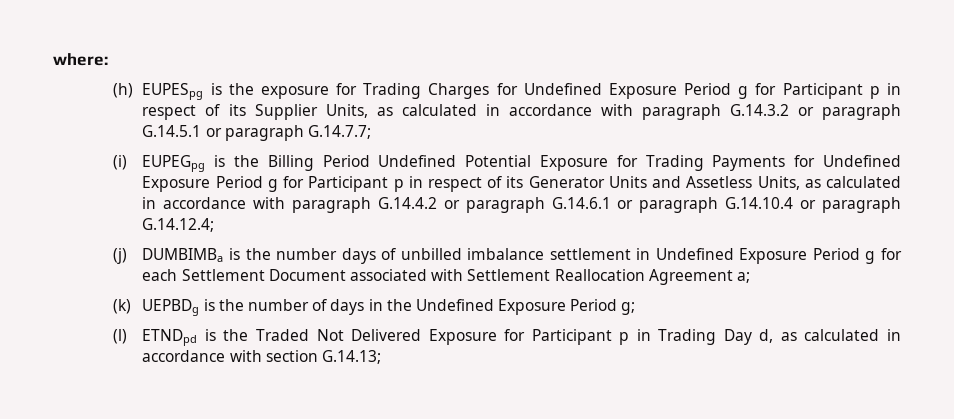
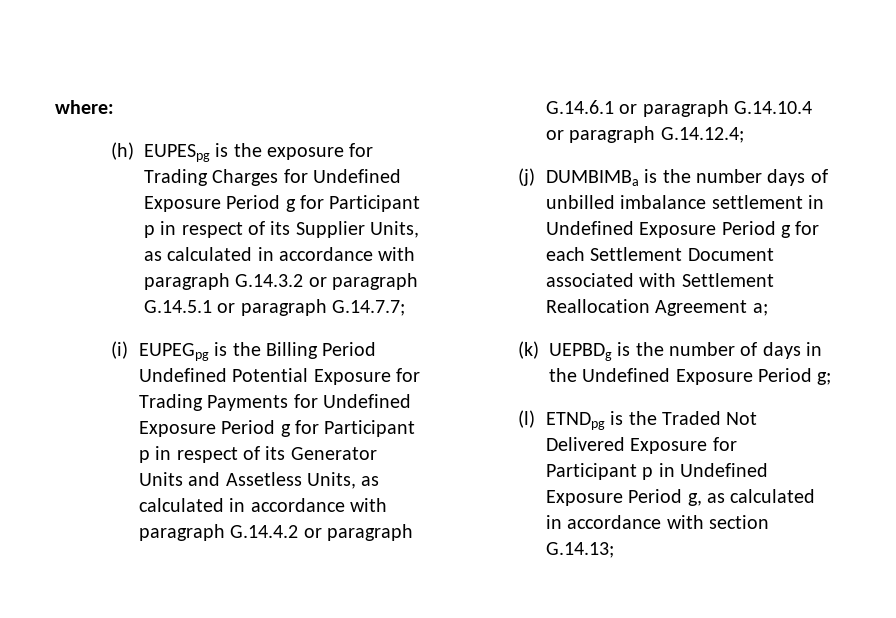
[142,329,198,346] ETNDpd -> [545,412,605,430] ETNDpg
[658,329,774,345] Trading Day d, -> [679,463,768,477] [545,489,702,506] Undefined Exposure Period g,

